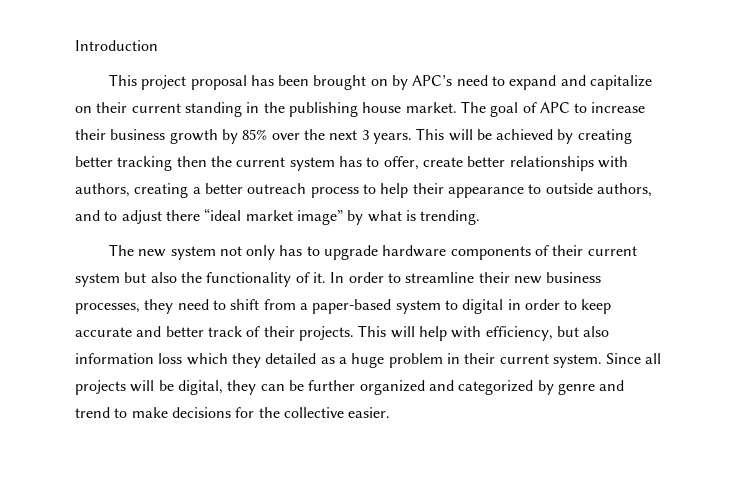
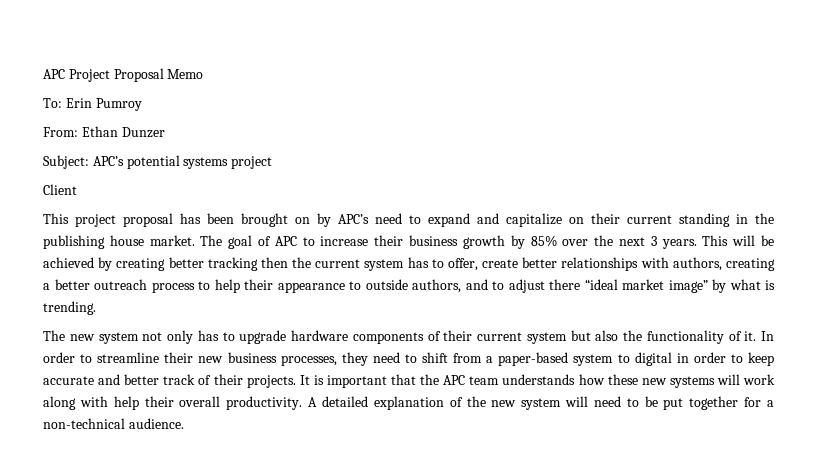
[75,40,158,51] Introduction -> [43,68,204,82] [43,98,142,111] [43,126,165,138] [43,155,273,169] [43,184,77,195] APC Project Proposal Memo // To: Erin Pumroy // From: Ethan Dunzer // Subject: APC’s potential systems project // Client
[358,325,610,341] [75,353,662,368] [75,380,625,395] [75,407,391,418] This will help with efficiency, but also information loss which they detailed as a huge problem in their current system. Since all projects will be digital, they can be further organized and categorized by genre and trend to make decisions for the collective easier. -> [299,374,776,388] [43,396,775,410] [43,418,184,429] It is important that the APC team understands how these new systems will work along with help their overall productivity. A detailed explanation of the new system will need to be put together for a non-technical audience.

